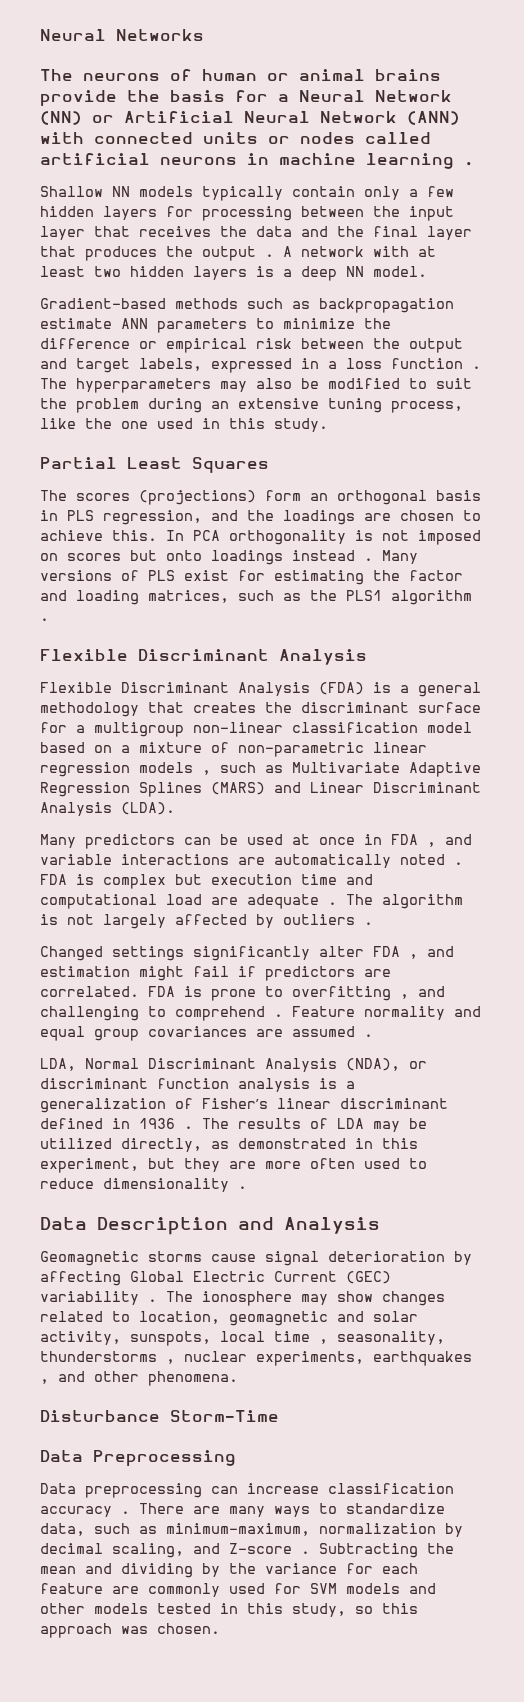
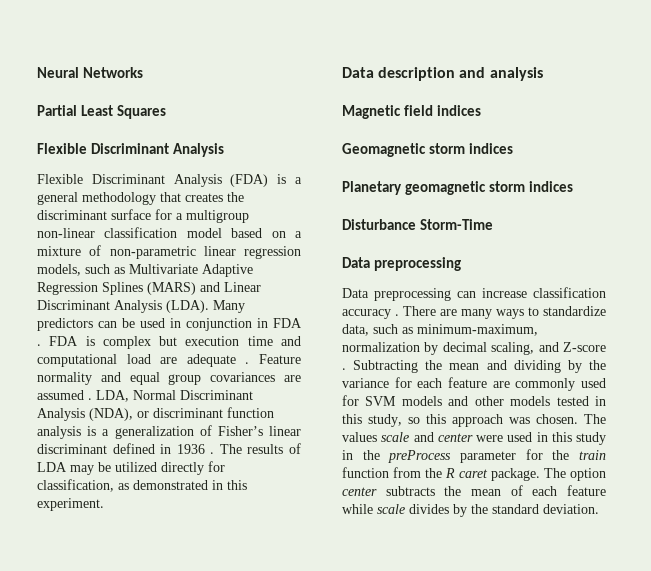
[40,69,441,81] [40,90,452,106] [40,111,460,125] [40,132,431,144] [40,153,474,169] [40,186,454,201] [40,206,454,221] [40,226,472,240] [40,246,436,261] [40,266,427,281] [40,298,454,313] [40,318,391,333] [40,338,463,353] [40,358,481,373] [40,378,472,393] [40,398,463,413] [40,418,328,432] [40,457,269,473] [40,490,481,505] [40,510,481,525] [40,530,481,545] [40,550,418,565] [40,570,463,585] [40,590,472,605] [40,618,49,621] The neurons of human or animal brains provide the basis for a Neural Network (NN) or Artificial Neural Network (ANN) with connected units or nodes called artificial neurons in machine learning . // Shallow NN models typically contain only a few hidden layers for processing between the input layer that receives the data and the final layer that produces the output . A network with at least two hidden layers is a deep NN model. // Gradient-based methods such as backpropagation estimate ANN parameters to minimize the difference or empirical risk between the output and target labels, expressed in a loss function . The hyperparameters may also be modified to suit the problem during an extensive tuning process, like the one used in this study. // Partial Least Squares // The scores (projections) form an orthogonal basis in PLS regression, and the loadings are chosen to achieve this. In PCA orthogonality is not imposed on scores but onto loadings instead . Many versions of PLS exist for estimating the factor and loading matrices, such as the PLS1 algorithm . -> [37,105,166,119] Partial Least Squares
[139,762,211,775] models , -> [37,264,81,276] models,
(175, 808) // -> (209, 306) none
[292,834,472,847] [40,854,445,868] at once in FDA , and variable interactions are automatically noted -> [170,318,302,331] in conjunction in FDA
[346,894,463,909] [40,914,373,929] [40,946,454,961] [40,966,391,981] [40,986,445,1001] [40,1006,283,1021] The algorithm is not largely affected by outliers . // Changed settings significantly alter FDA , and estimation might fail if predictors are correlated. FDA is prone to overfitting , and challenging to comprehend . -> (250, 363) none
(373, 1035) // -> (92, 399) none
[121,1138,202,1152] directly, -> [161,461,225,475] [37,479,114,492] directly for classification,
[40,1158,427,1173] [40,1178,247,1192] [40,1217,380,1235] [40,1251,472,1266] [40,1271,391,1286] [40,1291,445,1306] [40,1311,418,1326] [40,1331,445,1346] [40,1351,472,1366] [40,1371,238,1386] experiment, but they are more often used to reduce dimensionality . // Data Description and Analysis // Geomagnetic storms cause signal deterioration by affecting Global Electric Current (GEC) variability . The ionosphere may show changes related to location, geomagnetic and solar activity, sunspots, local time , seasonality, thunderstorms , nuclear experiments, earthquakes , and other phenomena. -> [37,498,104,511] [342,67,543,81] [342,105,481,119] [342,143,513,157] [342,181,573,195] experiment. // Data description and analysis // Magnetic field indices // Geomagnetic storm indices // Planetary geomagnetic storm indices
[93,1450,236,1466] Preprocessing -> [373,257,461,271] preprocessing
(220, 1628) none -> [584,414,606,424] [342,432,606,445] [342,449,606,463] [342,467,606,481] [342,485,606,496] [342,504,599,517] The values scale and center were used in this study in the preProcess parameter for the train function from the R caret package. The option center subtracts the mean of each feature while scale divides by the standard deviation.

